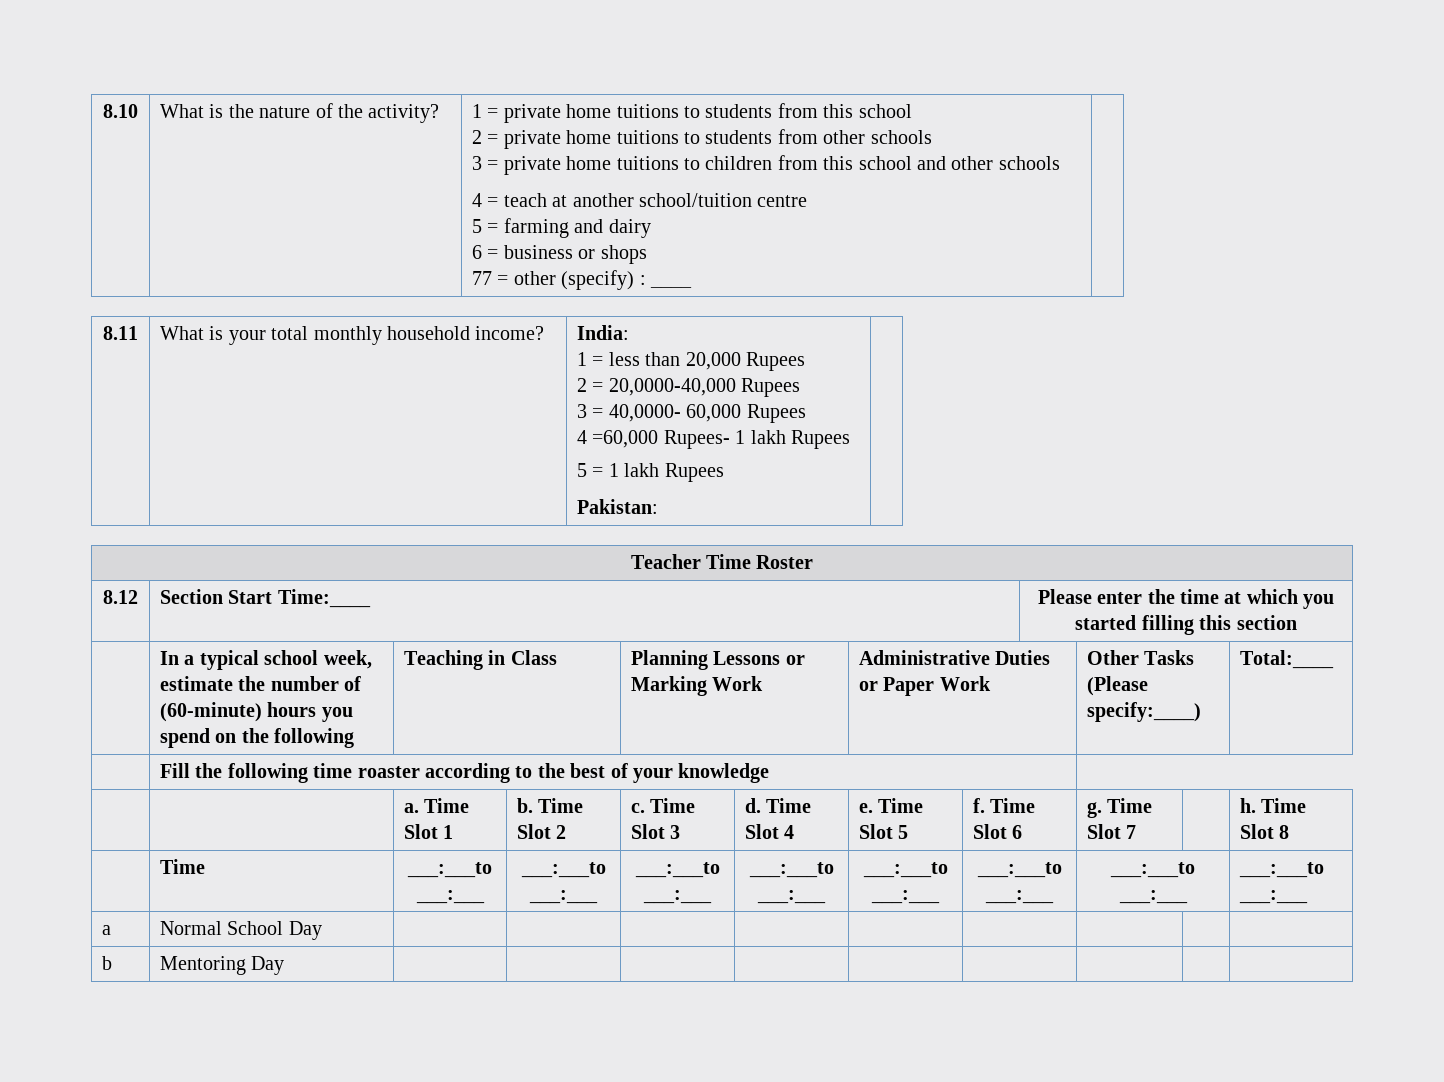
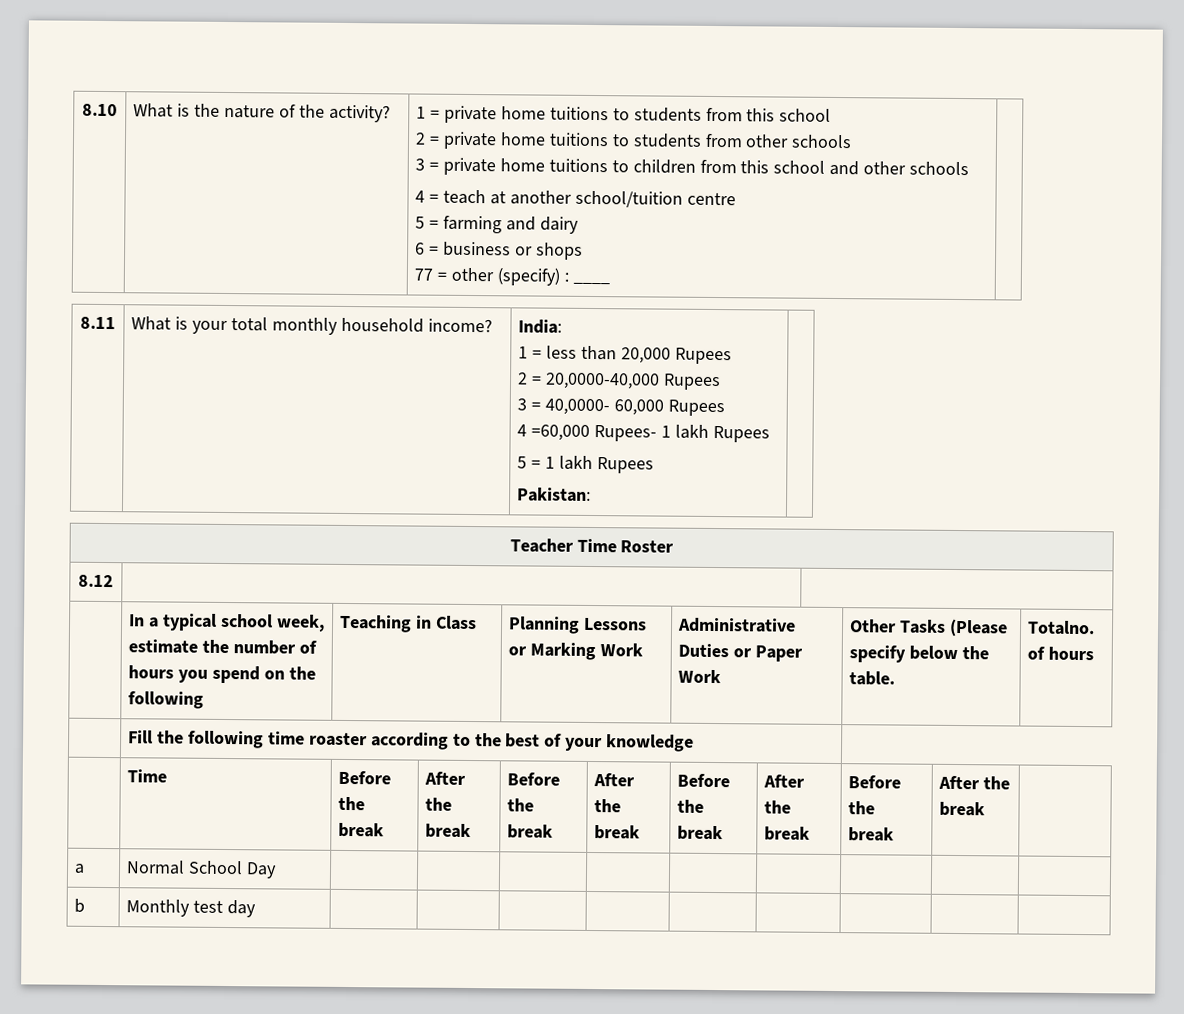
[160,589,371,608] [1037,589,1335,609] [1075,615,1297,635] Section Start Time:____ | Please enter the time at which you started filling this section -> (114, 581) |
[160,702,263,722] (60-minute) -> (318, 647) none
[1087,702,1202,722] [1240,650,1335,669] specify:____) | Total:____ -> [849,645,990,663] [849,671,896,686] [1027,620,1096,636] [1027,646,1095,661] specify below the table. | Totalno. of hours
[404,798,470,813] [404,824,454,839] [517,798,584,813] [517,824,567,839] [631,798,696,813] [631,824,681,839] [745,798,812,813] [745,824,795,839] [859,798,924,813] [859,824,909,839] [973,798,1036,813] [973,824,1023,839] [1087,798,1153,818] [1087,824,1137,839] [1240,798,1307,813] [1240,824,1290,839] [160,859,206,874] [407,862,492,878] [415,890,485,904] [520,862,606,878] [529,890,598,904] [634,862,720,878] [643,890,712,904] [748,862,834,878] [757,890,826,904] [862,862,948,878] [871,890,940,904] [976,862,1062,878] [985,890,1054,904] [1110,862,1195,878] [1118,890,1188,904] [1239,862,1325,878] [1239,890,1309,904] | a. Time Slot 1 | b. Time Slot 2 | c. Time Slot 3 | d. Time Slot 4 | e. Time Slot 5 | f. Time Slot 6 | g. Time Slot 7 | | h. Time Slot 8 // | Time | ___:___to ___:___ | ___:___to ___:___ | ___:___to ___:___ | ___:___to ___:___ | ___:___to ___:___ | ___:___to ___:___ | ___:___to ___:___ | ___:___to ___:___ -> [127,769,168,783] [338,770,392,785] [338,796,366,811] [338,822,385,838] [424,771,467,785] [425,797,453,811] [425,823,472,839] [507,772,561,786] [507,798,535,812] [507,824,554,839] [593,773,636,787] [594,799,622,813] [594,825,641,840] [677,773,731,788] [677,799,705,813] [677,825,724,841] [763,774,806,788] [764,800,792,814] [764,826,811,841] [848,775,902,789] [848,801,876,815] [848,827,895,842] [938,775,1011,790] [939,801,986,817] Time | Before the break | After the break | Before the break | After the break | Before the break | After the break | Before the break | After the break |
[160,956,285,975] Mentoring Day -> [126,899,257,918] Monthly test day

